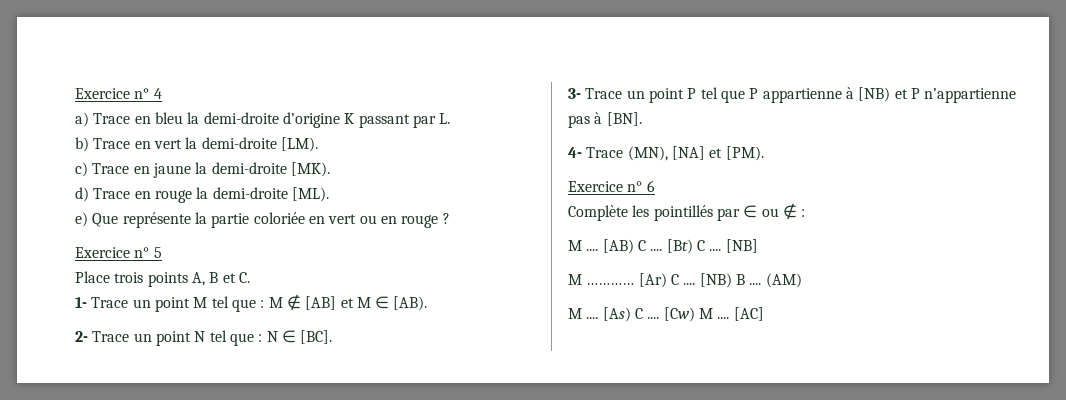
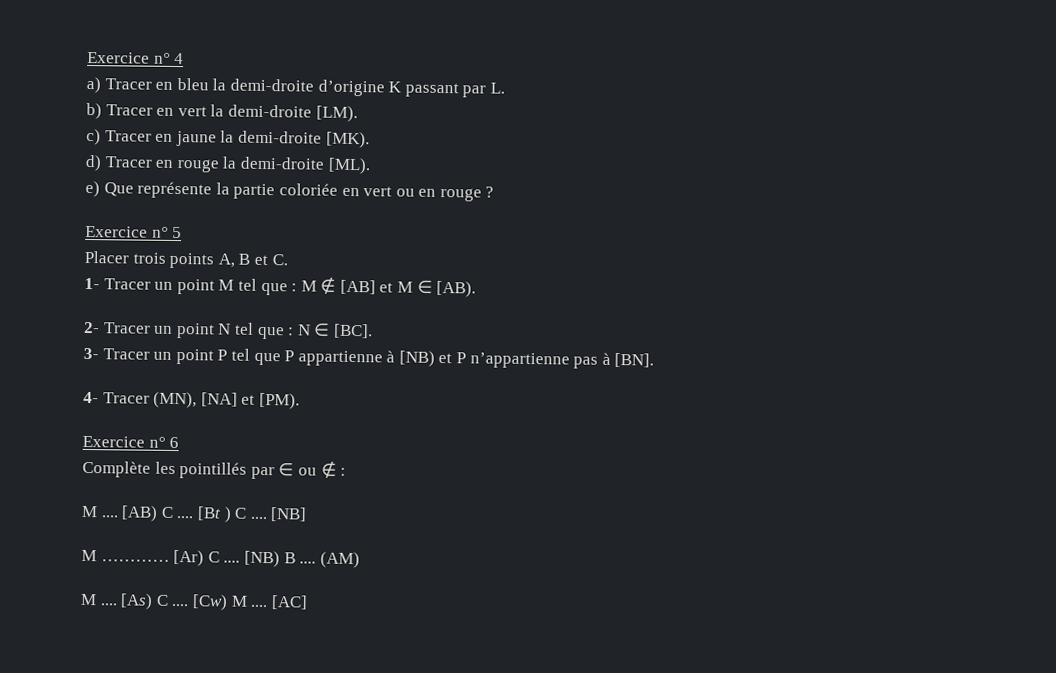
[93,113,131,124] Trace -> [104,78,152,90] Tracer
[93,138,131,149] Trace -> [105,104,153,116] Tracer
[92,163,130,174] Trace -> [104,130,152,142] Tracer
[93,188,131,199] Trace -> [104,156,153,168] Tracer
[75,271,110,283] Place -> [84,250,129,264] Placer
[91,297,129,308] Trace -> [103,278,151,290] Tracer
[92,331,130,342] Trace -> [103,322,151,334] Tracer
[585,88,623,99] Trace -> [102,348,150,360] Tracer
[586,147,624,158] Trace -> [102,392,150,404] Tracer
[666,239,693,254] [Bt) -> [196,506,232,523] [Bt )

